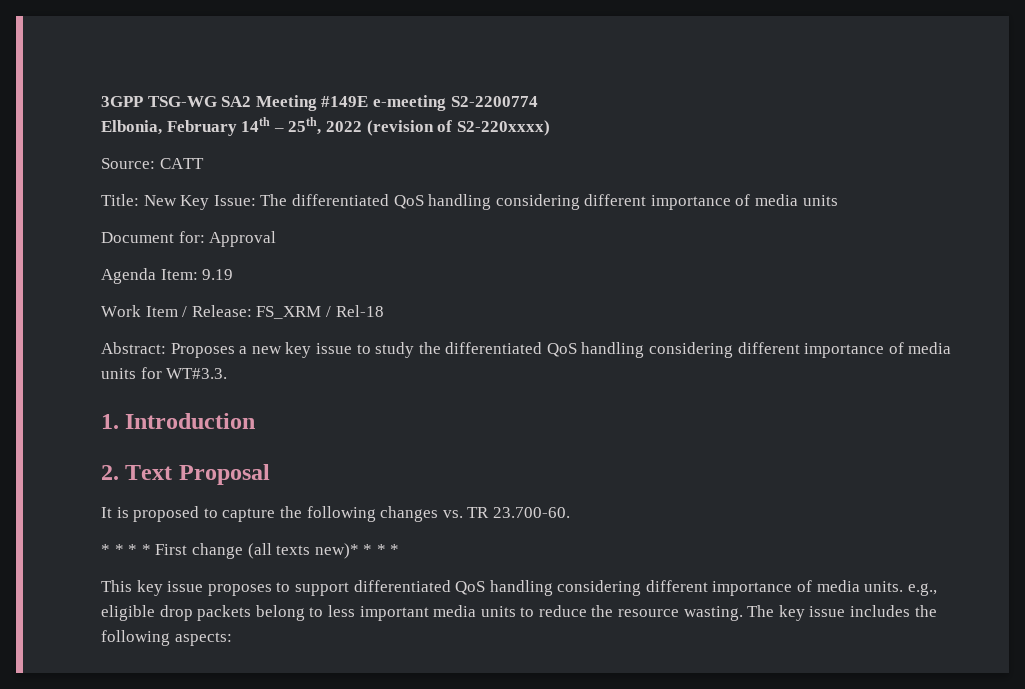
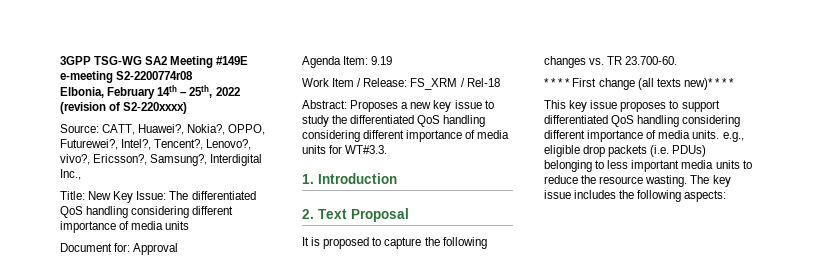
[450,96,538,107] S2-2200774 -> [116,71,194,80] S2-2200774r08
[159,158,204,169] CATT -> [102,124,266,135] [60,139,252,150] [60,154,263,166] [60,169,81,180] CATT, Huawei?, Nokia?, OPPO, Futurewei?, Intel?, Tencent?, Lenovo?, vivo?, Ericsson?, Samsung?, Interdigital Inc.,
[255,605,305,621] belong -> [650,145,707,157] [544,160,592,172] (i.e. PDUs) belonging

